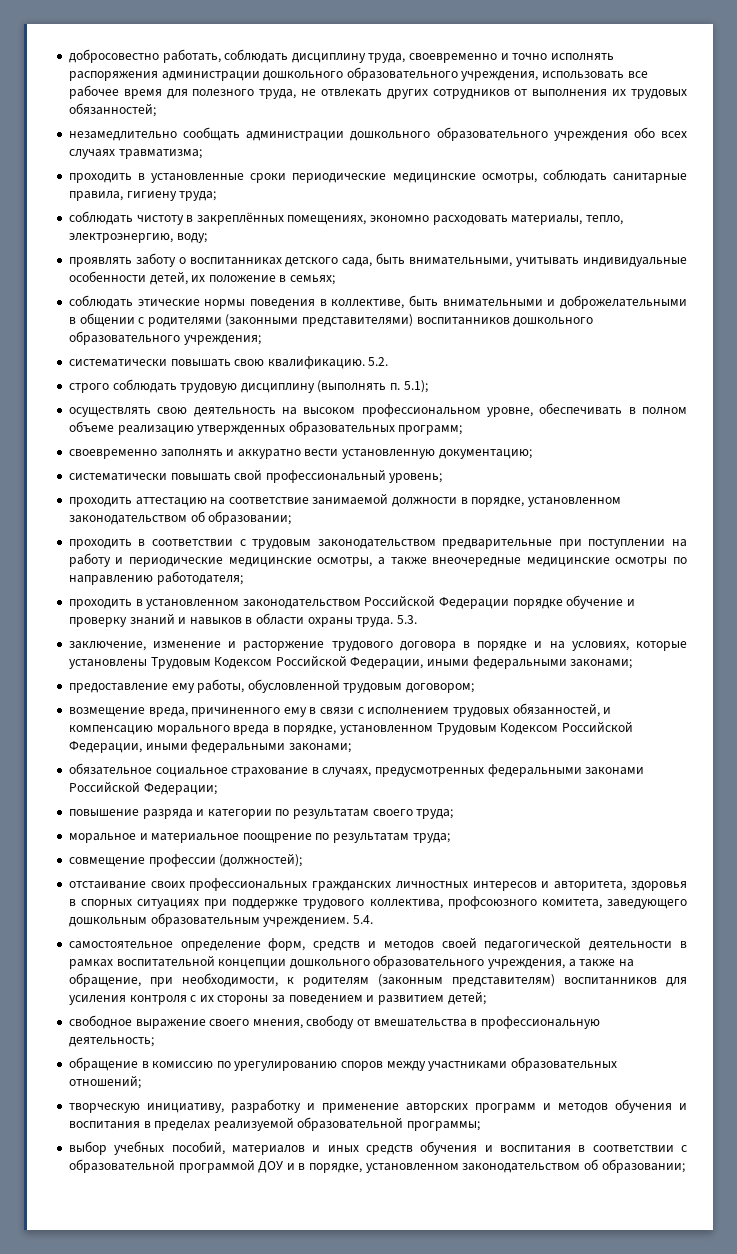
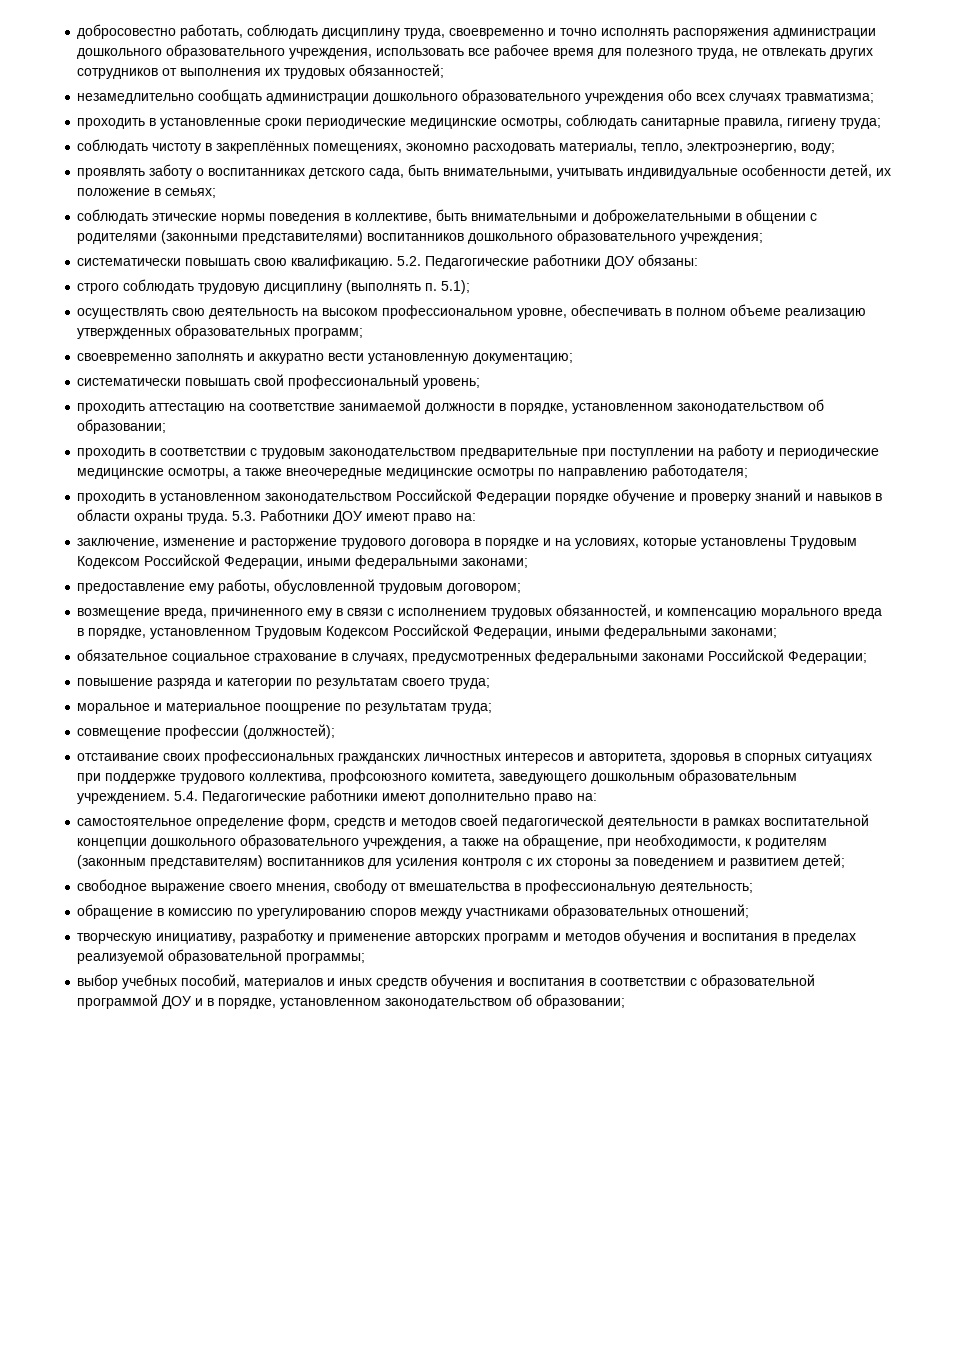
(389, 361) none -> [425,254,699,269] Педагогические работники ДОУ обязаны:
(418, 619) none -> [260,509,477,524] Работники ДОУ имеют право на:
(373, 919) none -> [202,789,598,804] Педагогические работники имеют дополнительно право на:

